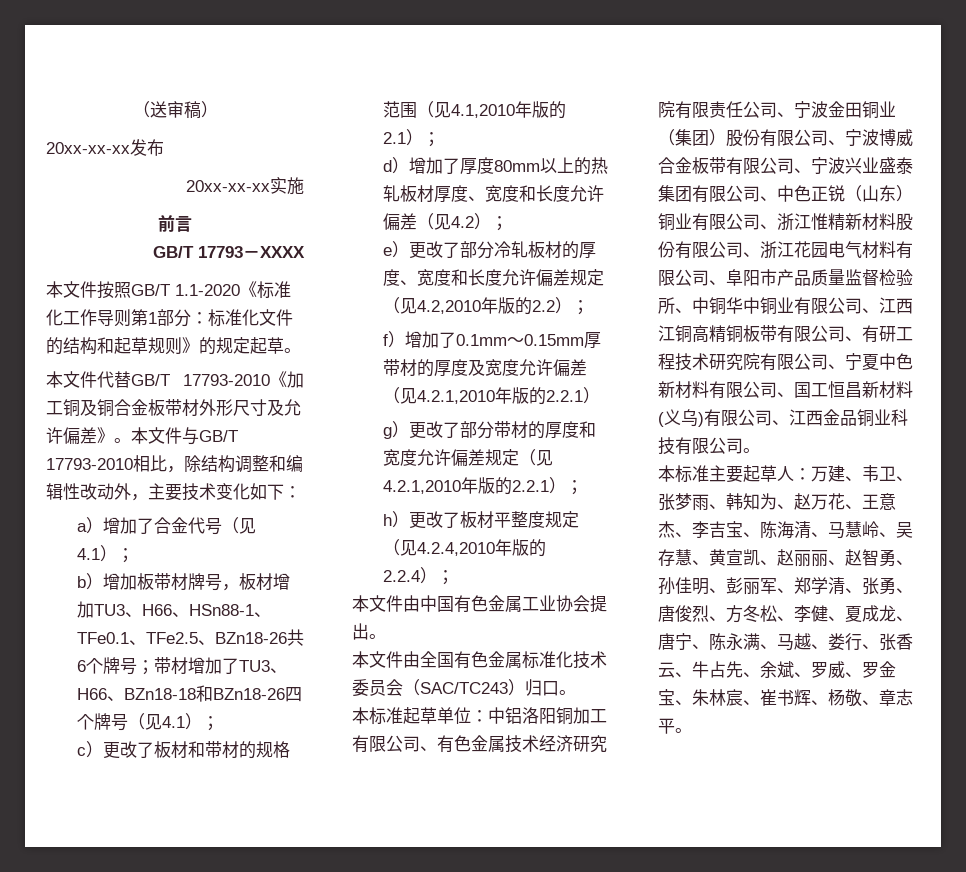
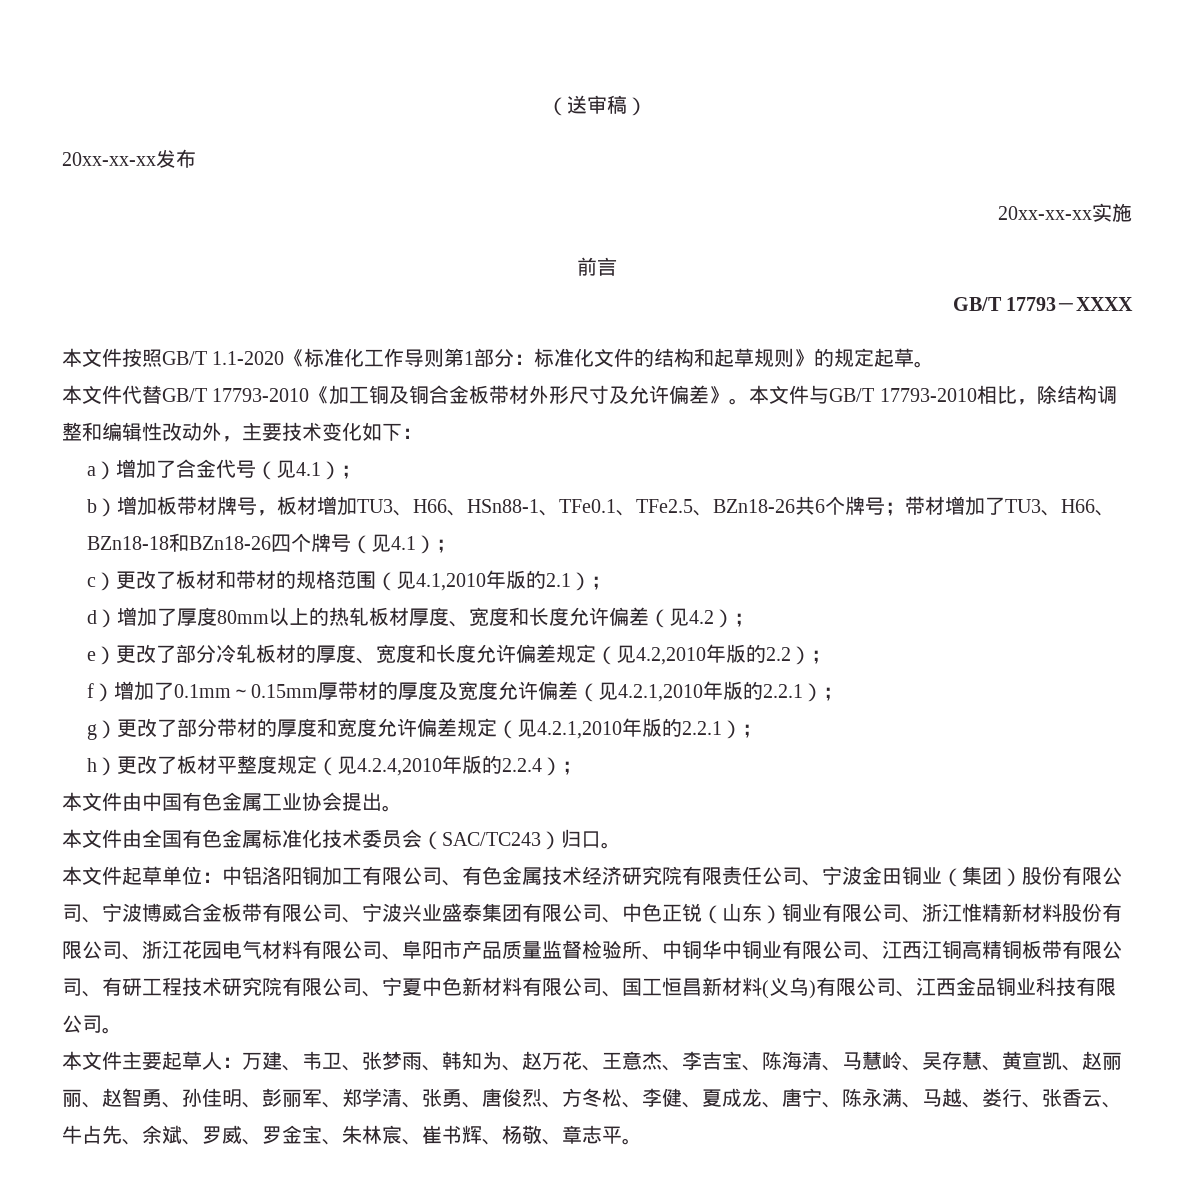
(600, 395) none -> [823,687,844,701] ；
[369,707,403,725] 标准 -> [82,866,122,885] 文件
[675,465,709,483] 标准 -> [82,1051,122,1070] 文件

